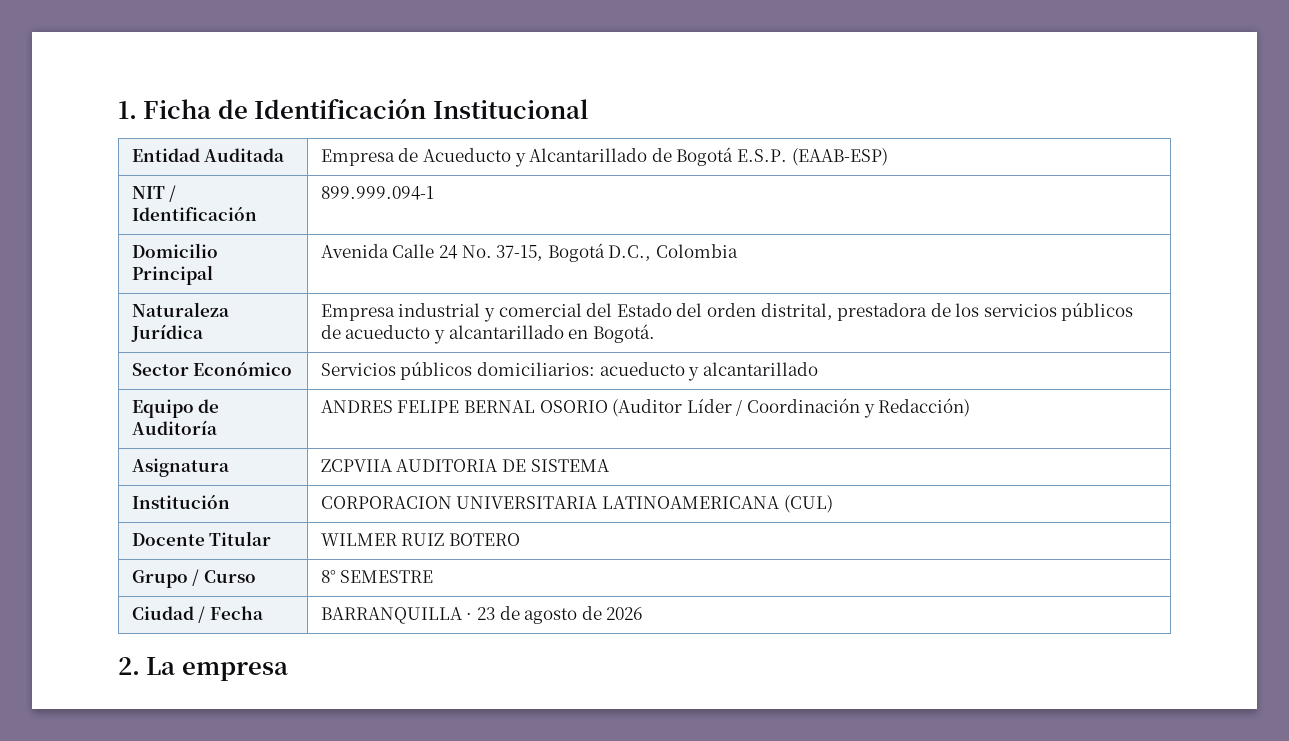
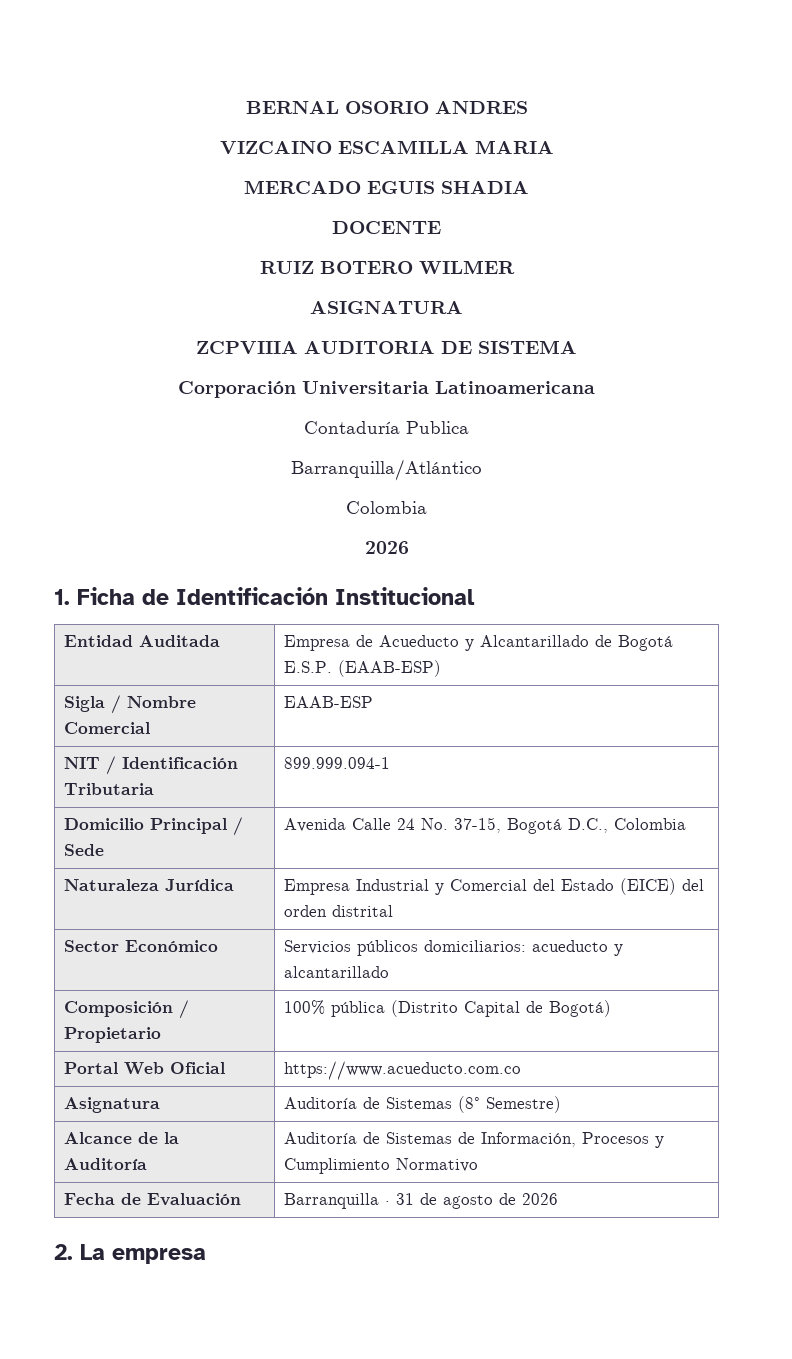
(118, 110) none -> [245,101,528,114] [219,140,554,154] [244,180,529,194] [332,221,441,234] [259,260,515,274] [310,301,463,314] [196,340,577,354] [178,381,595,398] [304,421,469,434] [291,459,482,481] [346,501,427,514] [364,541,409,554] BERNAL OSORIO ANDRES // VIZCAINO ESCAMILLA MARIA // MERCADO EGUIS SHADIA // DOCENTE // RUIZ BOTERO WILMER // ASIGNATURA // ZCPVIIIA AUDITORIA DE SISTEMA // Corporación Universitaria Latinoamericana // Contaduría Publica // Barranquilla/Atlántico // Colombia // 2026 //
(888, 157) none -> [64,695,197,714] [64,722,151,734] [284,696,374,708] // Sigla / Nombre Comercial | EAAB-ESP
(257, 213) none -> [64,783,155,795] Tributaria
(213, 275) none -> [233,817,244,836] [64,844,105,856] / Sede
[398,303,582,322] industrial y comercial -> [356,879,528,895] Industrial y Comercial
(672, 310) none -> [620,878,677,895] (EICE)
[760,303,1134,321] [320,324,655,344] distrital, prestadora de los servicios públicos de acueducto y alcantarillado en Bogotá. -> [332,905,394,917] distrital
[131,399,220,418] [131,420,217,435] [320,398,971,418] [131,458,229,477] [320,459,610,472] [131,494,230,509] [320,495,833,513] [131,531,272,546] [320,533,520,546] [131,569,256,588] [320,570,434,583] [131,606,263,623] [320,607,495,624] Equipo de Auditoría | ANDRES FELIPE BERNAL OSORIO (Auditor Líder / Coordinación y Redacción) // Asignatura | ZCPVIIA AUDITORIA DE SISTEMA // Institución | CORPORACION UNIVERSITARIA LATINOAMERICANA (CUL) // Docente Titular | WILMER RUIZ BOTERO // Grupo / Curso | 8° SEMESTRE // Ciudad / Fecha | BARRANQUILLA · 23 -> [64,1000,190,1019] [64,1027,162,1043] [284,1000,612,1017] [64,1062,226,1075] [284,1061,522,1080] [64,1097,161,1113] [284,1096,562,1113] [64,1132,180,1144] [64,1158,148,1170] [284,1132,665,1148] [284,1158,479,1174] [64,1193,242,1206] [284,1193,415,1209] Composición / Propietario | 100% pública (Distrito Capital de Bogotá) // Portal Web Oficial | https://www.acueducto.com.co // Asignatura | Auditoría de Sistemas (8° Semestre) // Alcance de la Auditoría | Auditoría de Sistemas de Información, Procesos y Cumplimiento Normativo // Fecha de Evaluación | Barranquilla · 31

